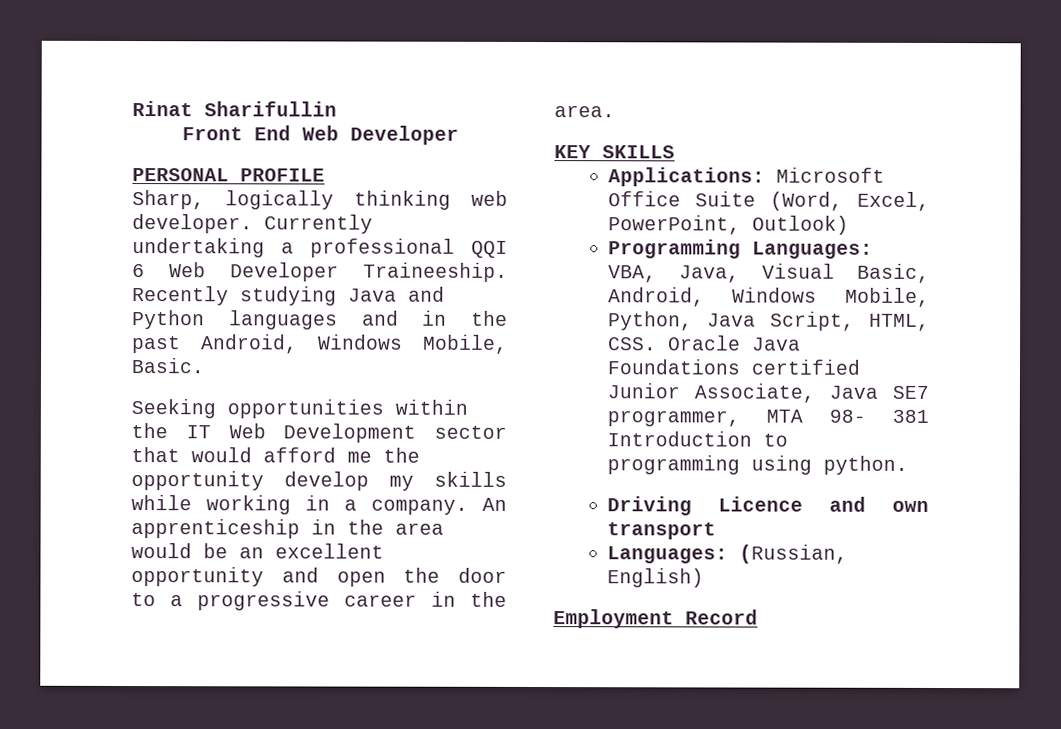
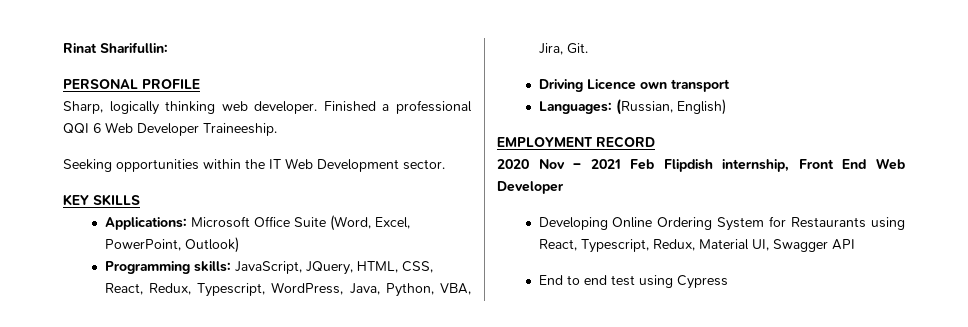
[204,101,337,117] [181,125,459,145] Sharifullin // Front End Web Developer -> [100,42,168,53] Sharifullin:
[264,214,373,234] [132,238,265,258] Currently undertaking -> [323,101,376,112] Finished
[132,286,445,306] [132,310,508,330] [132,334,508,354] [131,358,205,374] Recently studying Java and Python languages and in the past Android, Windows Mobile, Basic. -> (277, 129) none
[434,425,507,439] [131,447,420,463] [131,471,507,491] [131,495,507,515] [131,519,444,539] [131,543,384,559] [131,567,507,587] [131,591,507,611] [554,105,615,118] sector that would afford me the opportunity develop my skills while working in a company. An apprenticeship in the area would be an excellent opportunity and open the door to a progressive career in the area. -> [403,159,445,170] sector.
[751,241,873,259] [607,263,930,283] [607,287,930,307] [607,311,930,331] [607,335,801,351] [606,359,861,375] [606,383,929,403] [606,409,929,427] [606,431,788,447] [606,455,908,475] Languages: VBA, Java, Visual Basic, Android, Windows Mobile, Python, Java Script, HTML, CSS. Oracle Java Foundations certified Junior Associate, Java SE7 programmer, MTA 98- 381 Introduction to programming using python. -> [193,261,433,275] [104,282,471,297] [538,43,588,55] skills: JavaScript, JQuery, HTML, CSS, React, Redux, Typescript, WordPress, Java, Python, VBA, Jira, Git.
[828,496,866,512] and -> (636, 84) none
[553,609,758,629] Employment Record -> [497,136,655,148] [497,158,905,172] [497,181,564,194] [538,216,905,231] [538,239,855,253] [538,275,728,289] EMPLOYMENT RECORD // 2020 Nov – 2021 Feb Flipdish internship, Front End Web Developer // Developing Online Ordering System for Restaurants using React, Typescript, Redux, Material UI, Swagger API // End to end test using Cypress

